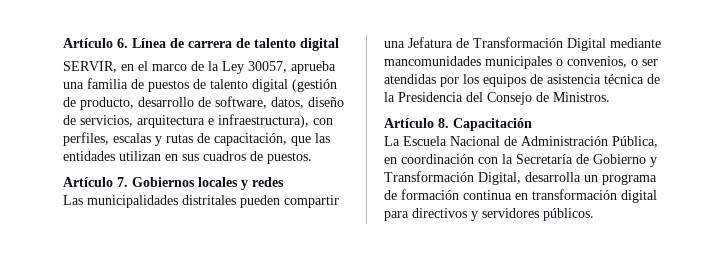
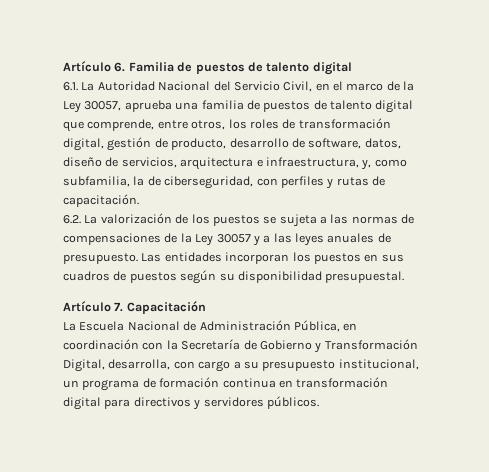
[132,38,232,48] Línea de carrera -> [128,62,245,74] Familia de puestos
[63,61,117,73] SERVIR, -> [63,81,313,92] 6.1. La Autoridad Nacional del Servicio Civil,
[292,79,337,92] (gestión -> [63,118,391,132] [63,137,152,151] que comprende, entre otros, los roles de transformación digital, gestión
[218,114,333,128] [63,132,330,146] [63,151,312,164] [63,177,284,190] [63,195,339,208] [384,37,661,51] [384,56,658,69] [384,74,660,87] [384,92,610,105] [384,118,449,128] infraestructura), con perfiles, escalas y rutas de capacitación, que las entidades utilizan en sus cuadros de puestos. // Artículo 7. Gobiernos locales y redes // Las municipalidades distritales pueden compartir una Jefatura de Transformación Digital mediante mancomunidades municipales o convenios, o ser atendidas por los equipos de asistencia técnica de la Presidencia del Consejo de Ministros. // Artículo 8. -> [265,157,407,170] [63,176,385,189] [63,194,139,207] [63,213,415,227] [63,233,391,246] [63,252,404,264] [63,270,405,284] [63,301,124,312] infraestructura, y, como subfamilia, la de ciberseguridad, con perfiles y rutas de capacitación. // 6.2. La valorización de los puestos se sujeta a las normas de compensaciones de la Ley 30057 y a las leyes anuales de presupuesto. Las entidades incorporan los puestos en sus cuadros de puestos según su disponibilidad presupuestal. // Artículo 7.
[525,172,581,182] desarrolla -> [108,359,419,372] desarrolla, con cargo a su presupuesto institucional,

